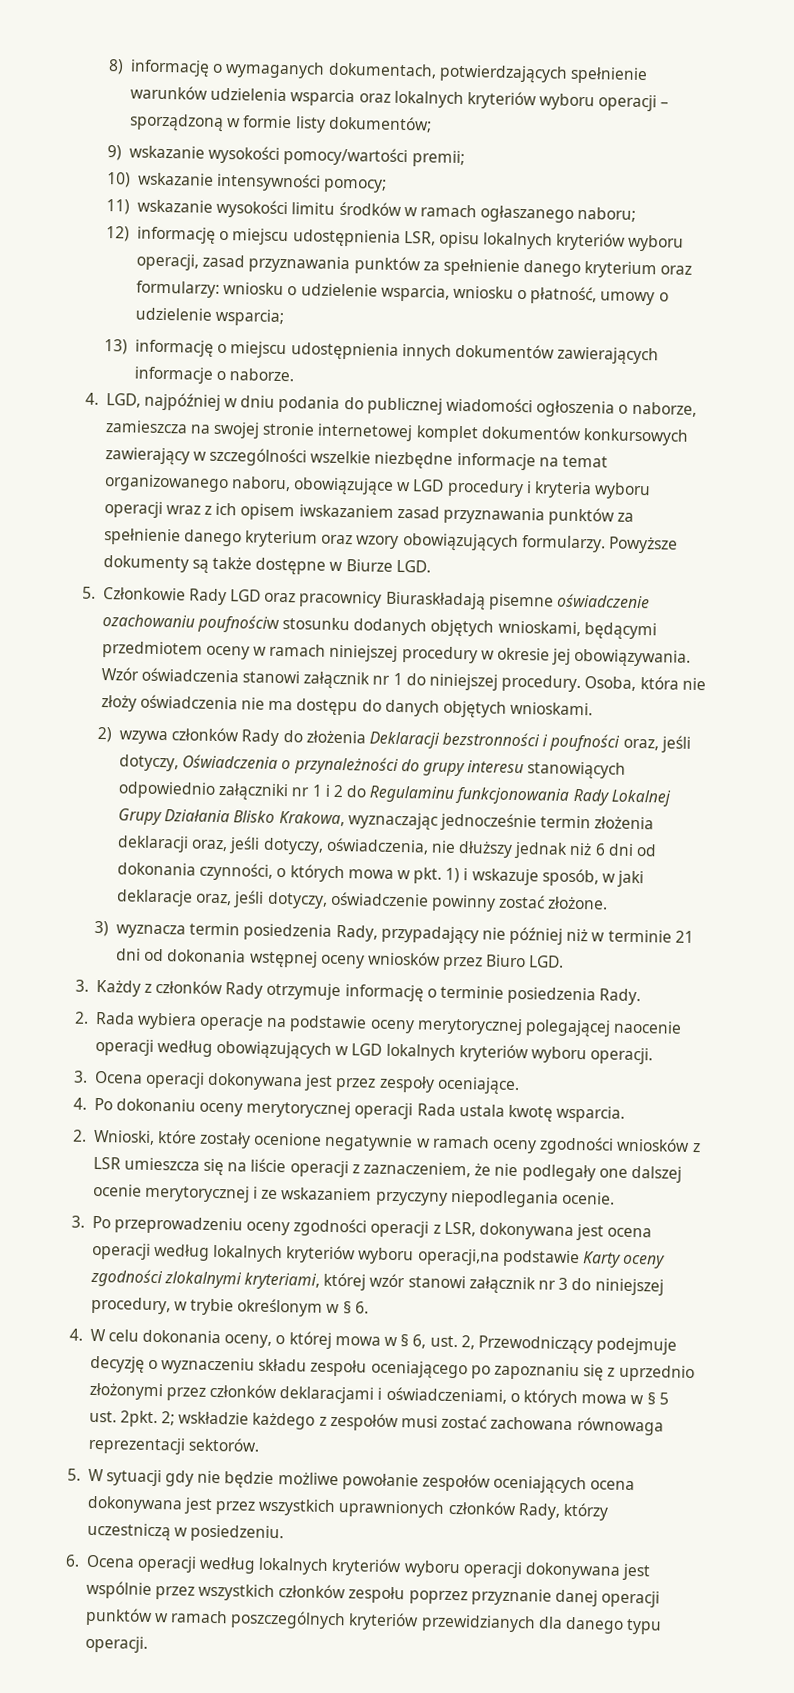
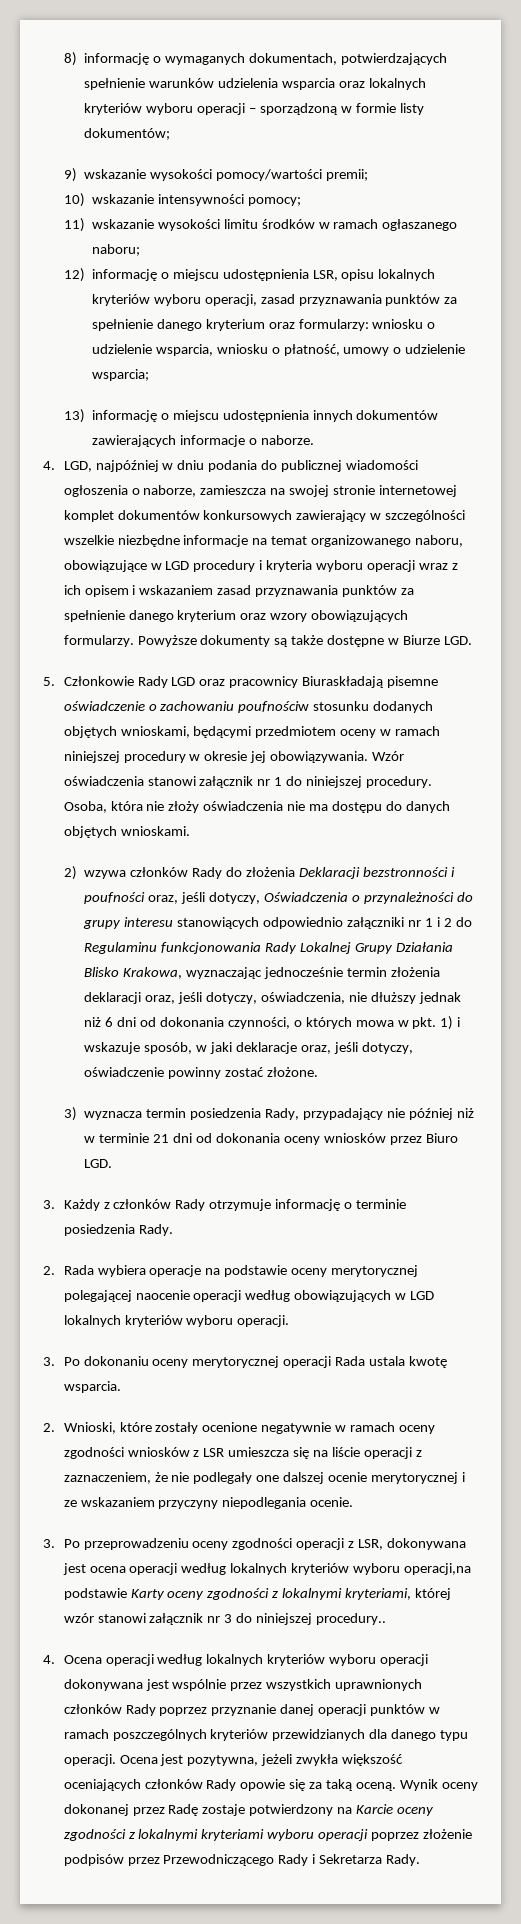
[298,504,394,518] iwskazaniem -> [132,585,214,595] i wskazaniem
[101,614,195,628] ozachowaniu -> [148,701,235,711] o zachowaniu
[248,950,318,968] wstępnej -> (280, 1138) none
[93,1070,520,1096] [73,1097,87,1110] Ocena operacji dokonywana jest przez zespoły oceniające. // 4. -> (55, 1361) none
[163,1271,242,1289] zlokalnymi -> [272,1588,343,1600] z lokalnymi
[90,1296,369,1317] [69,1328,678,1355] [89,1355,695,1383] [88,1382,669,1408] [88,1410,664,1436] [87,1436,260,1455] [67,1468,636,1495] [86,1495,610,1521] [86,1522,285,1543] [65,1554,80,1567] procedury, w trybie określonym w § 6. // 4. W celu dokonania oceny, o której mowa w § 6, ust. 2, Przewodniczący podejmuje decyzję o wyznaczeniu składu zespołu oceniającego po zapoznaniu się z uprzednio złożonymi przez członków deklaracjami i oświadczeniami, o których mowa w § 5 ust. 2pkt. 2; wskładzie każdego z zespołów musi zostać zachowana równowaga reprezentacji sektorów. // 5. W sytuacji gdy nie będzie możliwe powołanie zespołów oceniających ocena dokonywana jest przez wszystkich uprawnionych członków Rady, którzy uczestniczą w posiedzeniu. // 6. -> [316,1613,387,1625] [43,1655,55,1664] procedury.. // 4.
[278,1584,406,1604] członków zespołu -> [335,1679,423,1691] [63,1704,156,1716] uprawnionych członków Rady
(148, 1644) none -> [119,1754,404,1766] [63,1779,478,1791] [63,1804,435,1816] [63,1829,473,1841] [63,1854,421,1866] Ocena jest pozytywna, jeżeli zwykła większość oceniających członków Rady opowie się za taką oceną. Wynik oceny dokonanej przez Radę zostaje potwierdzony na Karcie oceny zgodności z lokalnymi kryteriami wyboru operacji poprzez złożenie podpisów przez Przewodniczącego Rady i Sekretarza Rady.

